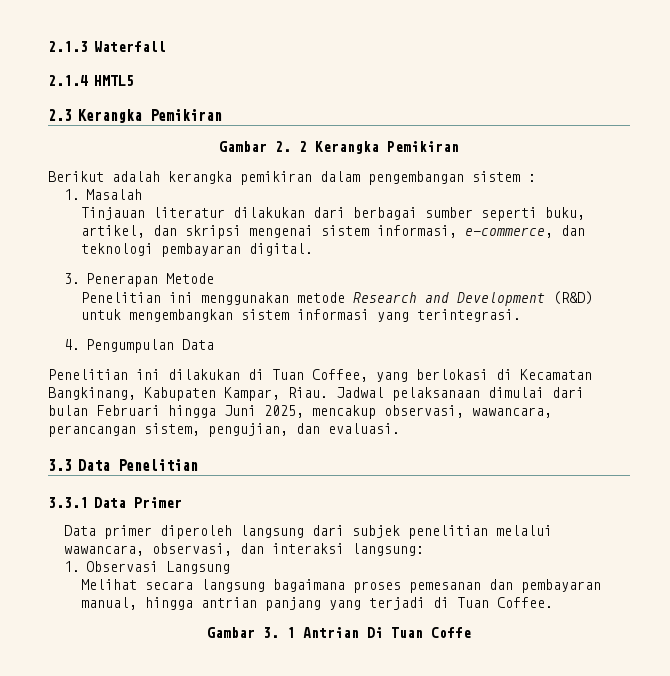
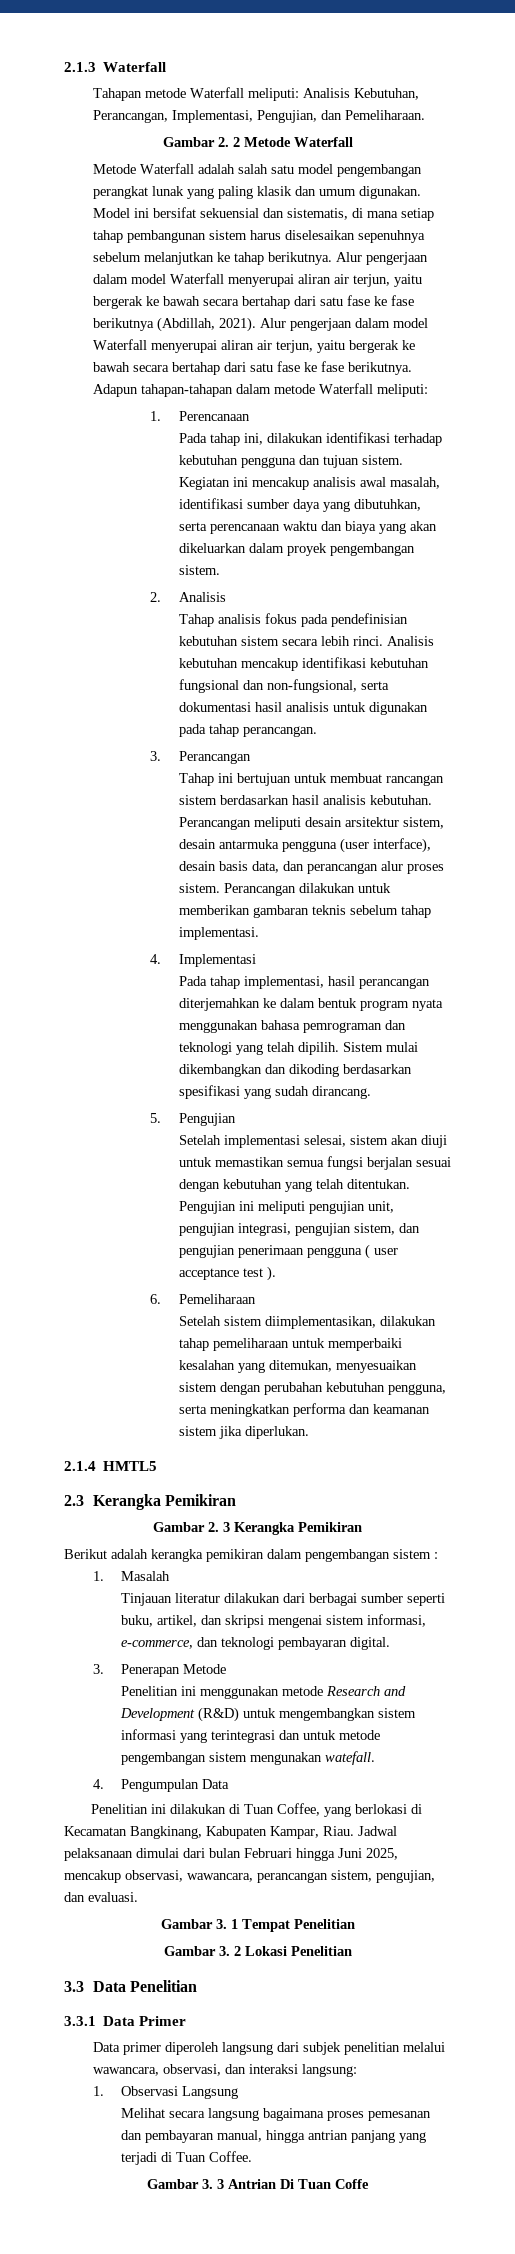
(166, 46) none -> [92,87,419,101] [92,110,425,123] [162,137,353,147] [92,163,422,177] [92,186,421,199] [92,207,434,221] [92,230,425,243] [92,252,428,265] [92,273,422,287] [92,295,414,309] [92,317,428,332] [92,339,415,353] [92,361,412,375] [92,383,428,397] [149,411,250,421] [178,432,442,446] [178,455,403,468] [178,477,440,490] [178,498,421,512] [178,521,437,534] [178,543,415,556] [178,565,220,575] [149,592,226,602] [178,613,408,627] [178,636,434,646] [178,657,429,671] [178,679,389,693] [178,702,428,715] [178,724,317,737] [149,751,251,764] [178,773,444,786] [178,795,432,805] [178,817,444,830] [178,838,431,853] [178,861,444,874] [178,883,391,896] [178,905,431,918] [178,927,259,940] [149,954,256,967] [178,976,430,989] [178,998,443,1011] [178,1020,406,1033] [178,1042,418,1055] [178,1064,412,1077] [178,1085,371,1099] [149,1113,236,1126] [178,1135,447,1148] [178,1156,451,1170] [178,1179,410,1192] [178,1201,394,1214] [178,1223,420,1236] [178,1244,398,1259] [178,1266,276,1281] [149,1294,256,1304] [178,1316,436,1329] [178,1338,402,1351] [178,1360,417,1373] [178,1382,446,1395] [178,1403,430,1417] [178,1426,309,1439] // Tahapan metode Waterfall meliputi: Analisis Kebutuhan, Perancangan, Implementasi, Pengujian, dan Pemeliharaan. // Gambar 2. 2 Metode Waterfall // Metode Waterfall adalah salah satu model pengembangan perangkat lunak yang paling klasik dan umum digunakan. Model ini bersifat sekuensial dan sistematis, di mana setiap tahap pembangunan sistem harus diselesaikan sepenuhnya sebelum melanjutkan ke tahap berikutnya. Alur pengerjaan dalam model Waterfall menyerupai aliran air terjun, yaitu bergerak ke bawah secara bertahap dari satu fase ke fase berikutnya (Abdillah, 2021). Alur pengerjaan dalam model Waterfall menyerupai aliran air terjun, yaitu bergerak ke bawah secara bertahap dari satu fase ke fase berikutnya. Adapun tahapan-tahapan dalam metode Waterfall meliputi: // 1. Perencanaan // Pada tahap ini, dilakukan identifikasi terhadap kebutuhan pengguna dan tujuan sistem. Kegiatan ini mencakup analisis awal masalah, identifikasi sumber daya yang dibutuhkan, serta perencanaan waktu dan biaya yang akan dikeluarkan dalam proyek pengembangan sistem. // 2. Analisis // Tahap analisis fokus pada pendefinisian kebutuhan sistem secara lebih rinci. Analisis kebutuhan mencakup identifikasi kebutuhan fungsional dan non-fungsional, serta dokumentasi hasil analisis untuk digunakan pada tahap perancangan. // 3. Perancangan // Tahap ini bertujuan untuk membuat rancangan sistem berdasarkan hasil analisis kebutuhan. Perancangan meliputi desain arsitektur sistem, desain antarmuka pengguna (user interface), desain basis data, dan perancangan alur proses sistem. Perancangan dilakukan untuk memberikan gambaran teknis sebelum tahap implementasi. // 4. Implementasi // Pada tahap implementasi, hasil perancangan diterjemahkan ke dalam bentuk program nyata menggunakan bahasa pemrograman dan teknologi yang telah dipilih. Sistem mulai dikembangkan dan dikoding berdasarkan spesifikasi yang sudah dirancang. // 5. Pengujian // Setelah implementasi selesai, sistem akan diuji untuk memastikan semua fungsi berjalan sesuai dengan kebutuhan yang telah ditentukan. Pengujian ini meliputi pengujian unit, pengujian integrasi, pengujian sistem, dan pengujian penerimaan pengguna ( user acceptance test ). // 6. Pemeliharaan // Setelah sistem diimplementasikan, dilakukan tahap pemeliharaan untuk memperbaiki kesalahan yang ditemukan, menyesuaikan sistem dengan perubahan kebutuhan pengguna, serta meningkatkan performa dan keamanan sistem jika diperlukan.
[299,141,307,152] 2 -> [223,1522,230,1532] 3
[416,309,521,322] terintegrasi. -> [211,1730,381,1743] [121,1751,376,1765] terintegrasi dan untuk metode pengembangan sistem mengunakan watefall.
(400, 428) none -> [160,1919,355,1932] [163,1946,352,1956] // Gambar 3. 1 Tempat Penelitian // Gambar 3. 2 Lokasi Penelitian
[287,627,295,638] 1 -> [217,2179,224,2189] 3

